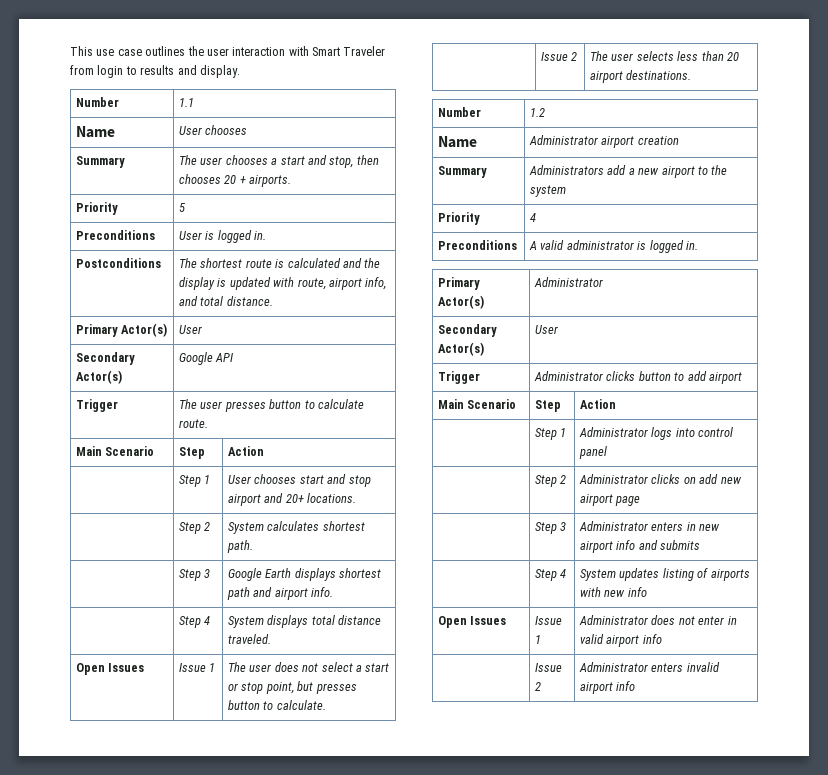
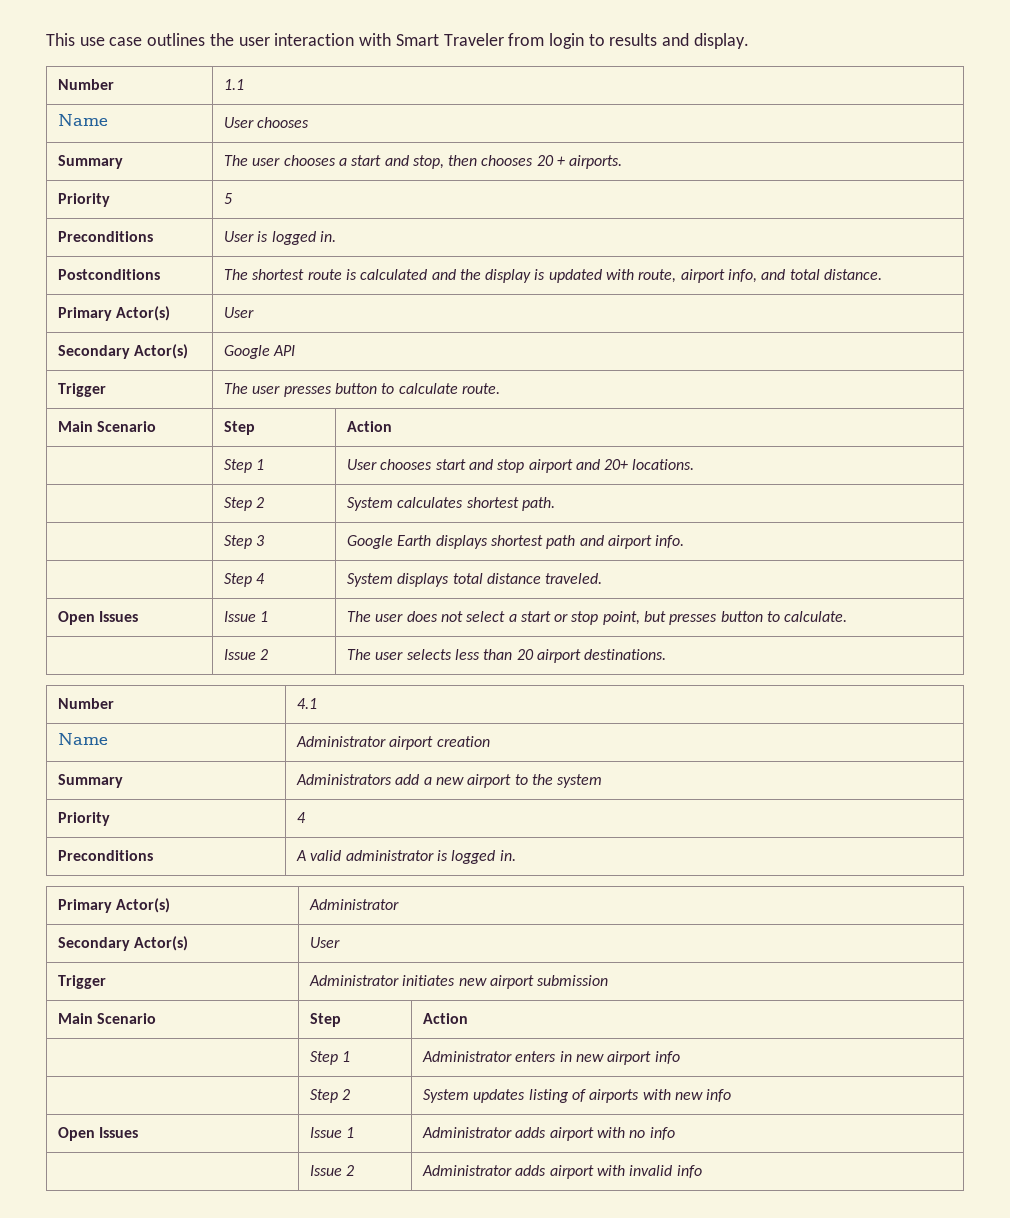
[530,108,546,117] 1.2 -> [296,698,317,709] 4.1
[606,371,742,384] [438,399,517,409] [535,400,562,412] [580,399,617,409] [535,428,567,440] [579,427,734,440] [579,446,608,459] [535,475,567,487] [579,474,742,484] [580,494,641,506] [535,522,567,534] clicks button to add airport // Main Scenario | Step | Action // | Step 1 | Administrator logs into control panel // | Step 2 | Administrator clicks on add new airport page // | Step 3 -> [402,975,609,989] [57,1013,157,1024] [309,1013,341,1027] [422,1013,468,1024] [309,1051,351,1065] initiates new airport submission // Main Scenario | Step | Action // | Step 1
[638,540,701,550] [535,569,567,581] and submits // | Step 4 -> [309,1089,351,1103] // | Step 2
[651,615,737,625] [580,634,640,647] does not enter in valid airport -> [515,1127,646,1141] adds airport with no
[651,662,720,672] [580,682,614,694] enters invalid airport -> [515,1165,673,1179] adds airport with invalid

